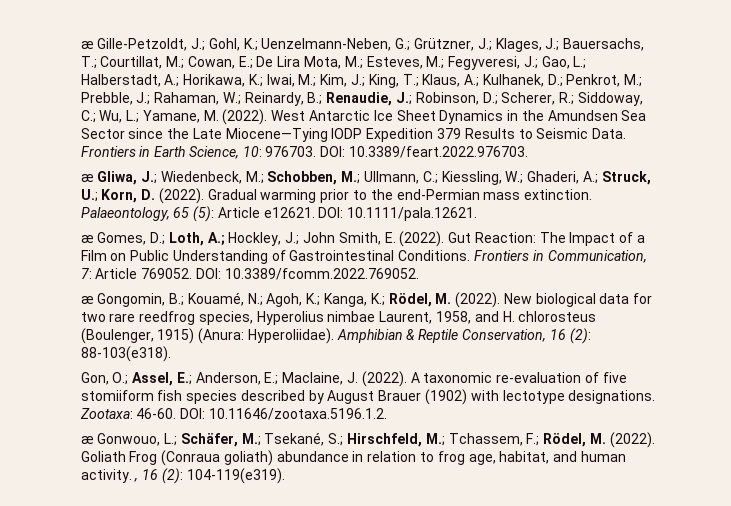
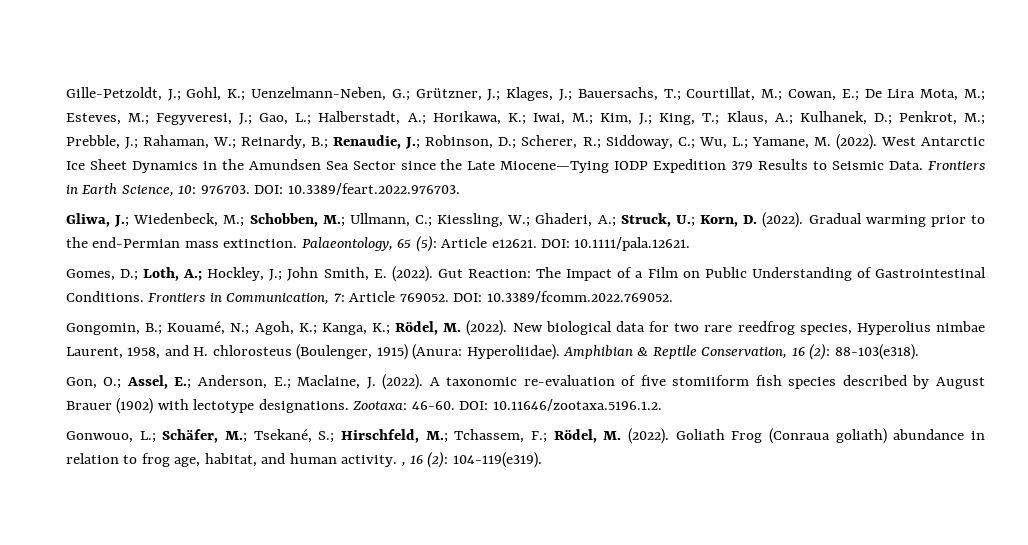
[80,41,94,49] æ -> (65, 94) none
[80,174,94,182] æ -> (460, 189) none
[80,235,94,243] æ -> (691, 244) none
[80,296,94,304] æ -> (673, 297) none
[80,436,94,444] æ -> (662, 405) none

